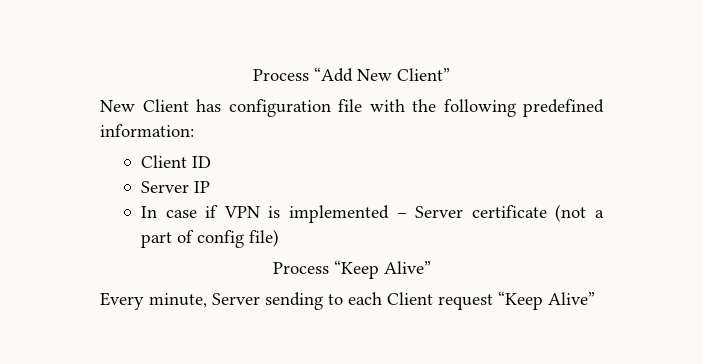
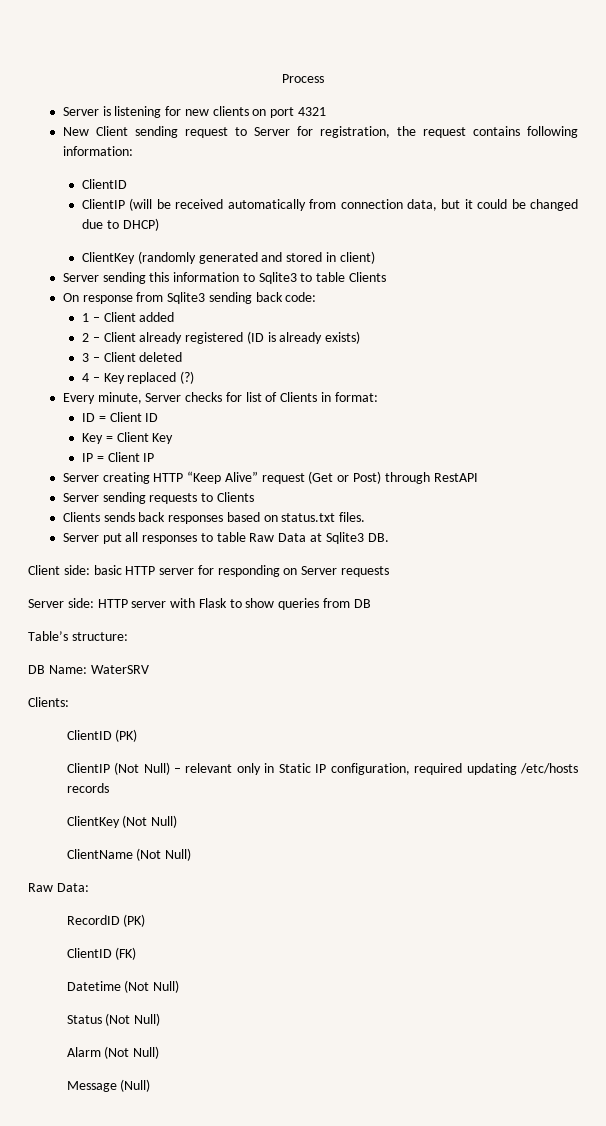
[253,67,450,82] [100,99,604,117] [100,124,194,137] [141,155,212,168] [141,181,211,193] [141,204,604,223] [141,229,280,248] [272,260,431,279] [100,291,595,310] Process “Add New Client” // New Client has configuration file with the following predefined information: // Client ID // Server IP // In case if VPN is implemented – Server certificate (not a part of config file) // Process “Keep Alive” // Every minute, Server sending to each Client request “Keep Alive” -> [282,74,324,83] [62,106,326,118] [62,126,578,138] [62,146,133,156] [82,179,128,189] [82,198,579,211] [82,218,159,231] [82,251,375,264] [62,272,386,284] [62,292,317,304] [82,312,175,322] [82,331,361,344] [82,352,183,362] [82,371,195,384] [62,392,378,404] [82,412,159,422] [82,432,174,444] [82,452,155,462] [62,471,478,484] [62,492,254,504] [62,512,366,524] [62,532,389,544] [28,565,390,577] [28,598,371,610] [28,631,128,641] [28,665,149,674] [28,697,69,707] [66,729,138,742] [66,762,578,775] [66,783,109,793] [66,815,178,828] [66,848,192,861] [28,883,89,892] [66,914,146,927] [66,947,137,960] [66,980,180,993] [66,1013,161,1026] [66,1046,160,1059] [66,1079,151,1092] Process // Server is listening for new clients on port 4321 // New Client sending request to Server for registration, the request contains following information: // ClientID // ClientIP (will be received automatically from connection data, but it could be changed due to DHCP) // ClientKey (randomly generated and stored in client) // Server sending this information to Sqlite3 to table Clients // On response from Sqlite3 sending back code: // 1 – Client added // 2 – Client already registered (ID is already exists) // 3 – Client deleted // 4 – Key replaced (?) // Every minute, Server checks for list of Clients in format: // ID = Client ID // Key = Client Key // IP = Client IP // Server creating HTTP “Keep Alive” request (Get or Post) through RestAPI // Server sending requests to Clients // Clients sends back responses based on status.txt files. // Server put all responses to table Raw Data at Sqlite3 DB. // Client side: basic HTTP server for responding on Server requests // Server side: HTTP server with Flask to show queries from DB // Table’s structure: // DB Name: WaterSRV // Clients: // ClientID (PK) // ClientIP (Not Null) – relevant only in Static IP configuration, required updating /etc/hosts records // ClientKey (Not Null) // ClientName (Not Null) // Raw Data: // RecordID (PK) // ClientID (FK) // Datetime (Not Null) // Status (Not Null) // Alarm (Not Null) // Message (Null)

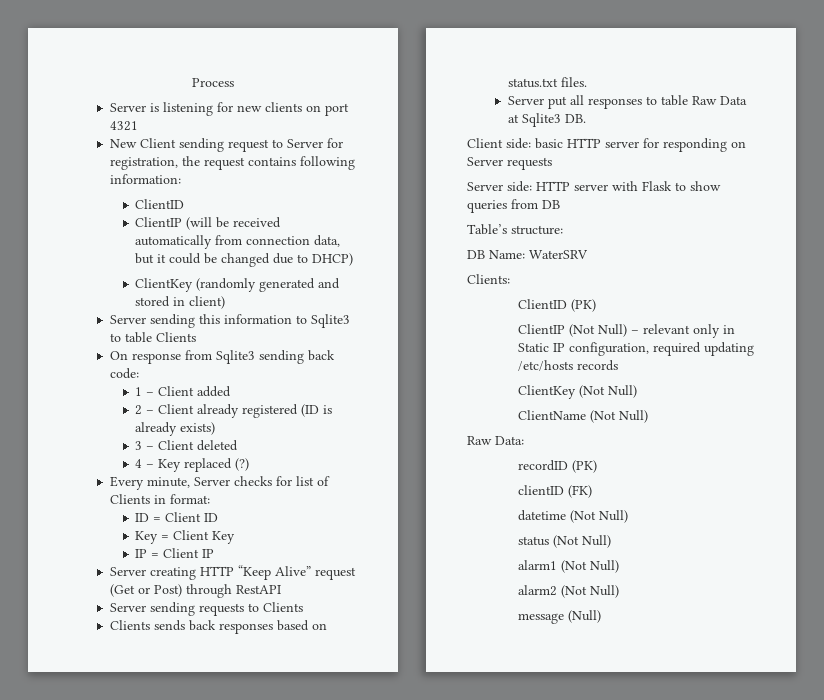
[66,914,146,927] [66,948,112,958] RecordID (PK) // ClientID -> [517,460,597,473] [517,485,564,495] recordID (PK) // clientID
[66,980,180,993] [66,1013,161,1026] [66,1046,160,1059] [66,1081,117,1092] Datetime (Not Null) // Status (Not Null) // Alarm (Not Null) // Message -> [517,510,628,523] [517,535,611,548] [517,560,619,573] [517,585,619,598] [517,613,564,624] datetime (Not Null) // status (Not Null) // alarm1 (Not Null) // alarm2 (Not Null) // message

